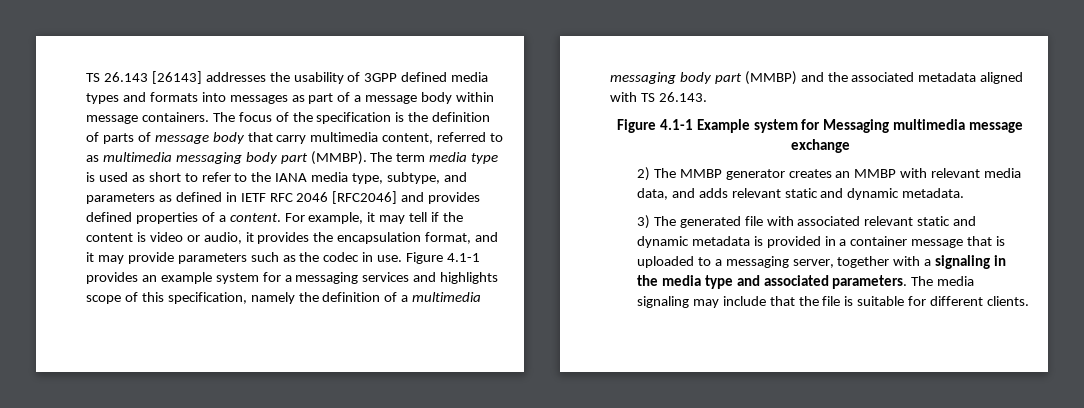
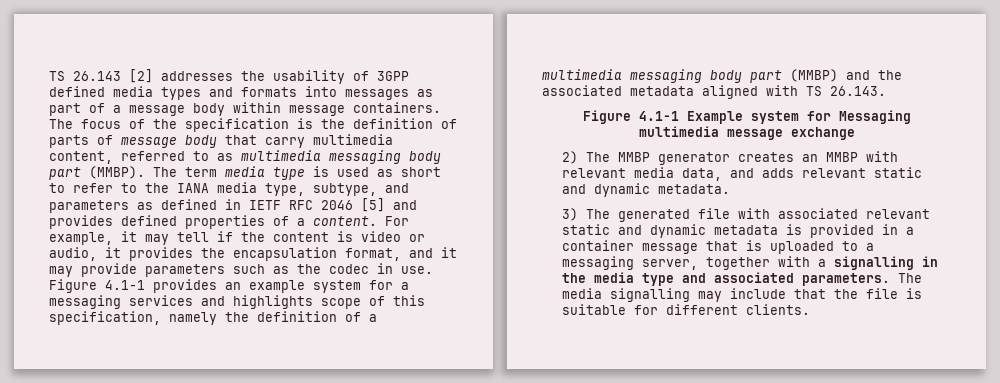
[151,71,202,84] [26143] -> [129,69,153,83] [2]
[332,191,398,204] [RFC2046] -> [361,198,385,212] [5]
[935,255,991,269] signaling -> [833,256,914,270] signalling
[636,296,689,308] signaling -> [609,288,690,302] signalling

